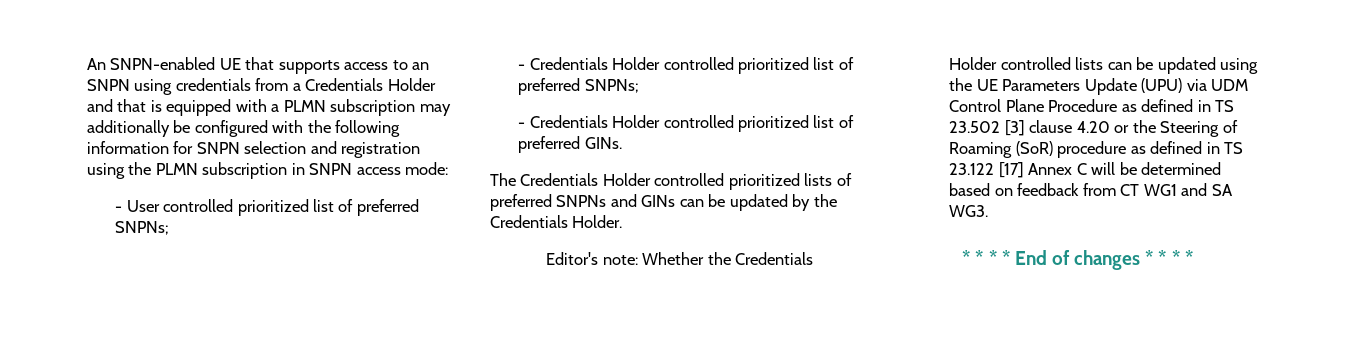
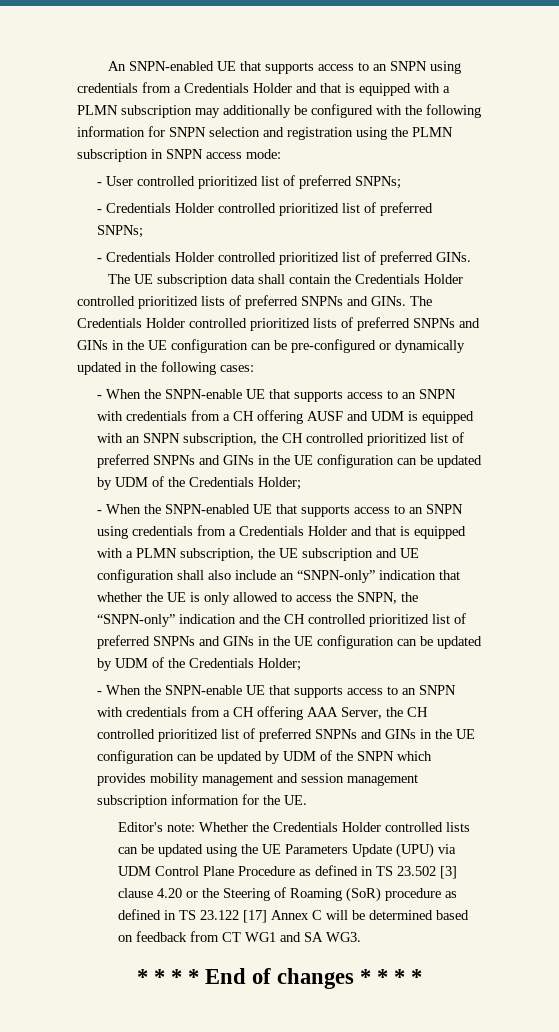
(516, 179) none -> [134,274,464,287] [77,295,432,309] UE subscription data shall contain the Credentials Holder controlled prioritized lists of preferred SNPNs and GINs. The
[679,194,837,211] [490,215,623,228] can be updated by the Credentials Holder. -> [112,339,465,353] [77,361,254,375] [97,389,457,402] [97,410,475,424] [97,432,465,446] [97,454,483,468] [97,476,302,490] [97,504,464,517] [97,525,467,539] [97,548,420,561] [97,569,461,583] [97,592,419,605] [97,613,467,627] [97,635,483,649] [97,657,302,671] [97,685,457,698] [97,706,429,720] [97,728,476,742] [97,750,433,764] [97,773,419,786] [97,794,308,808] in the UE configuration can be pre-configured or dynamically updated in the following cases: // - When the SNPN-enable UE that supports access to an SNPN with credentials from a CH offering AUSF and UDM is equipped with an SNPN subscription, the CH controlled prioritized list of preferred SNPNs and GINs in the UE configuration can be updated by UDM of the Credentials Holder; // - When the SNPN-enabled UE that supports access to an SNPN using credentials from a Credentials Holder and that is equipped with a PLMN subscription, the UE subscription and UE configuration shall also include an “SNPN-only” indication that whether the UE is only allowed to access the SNPN, the “SNPN-only” indication and the CH controlled prioritized list of preferred SNPNs and GINs in the UE configuration can be updated by UDM of the Credentials Holder; // - When the SNPN-enable UE that supports access to an SNPN with credentials from a CH offering AAA Server, the CH controlled prioritized list of preferred SNPNs and GINs in the UE configuration can be updated by UDM of the SNPN which provides mobility management and session management subscription information for the UE.

